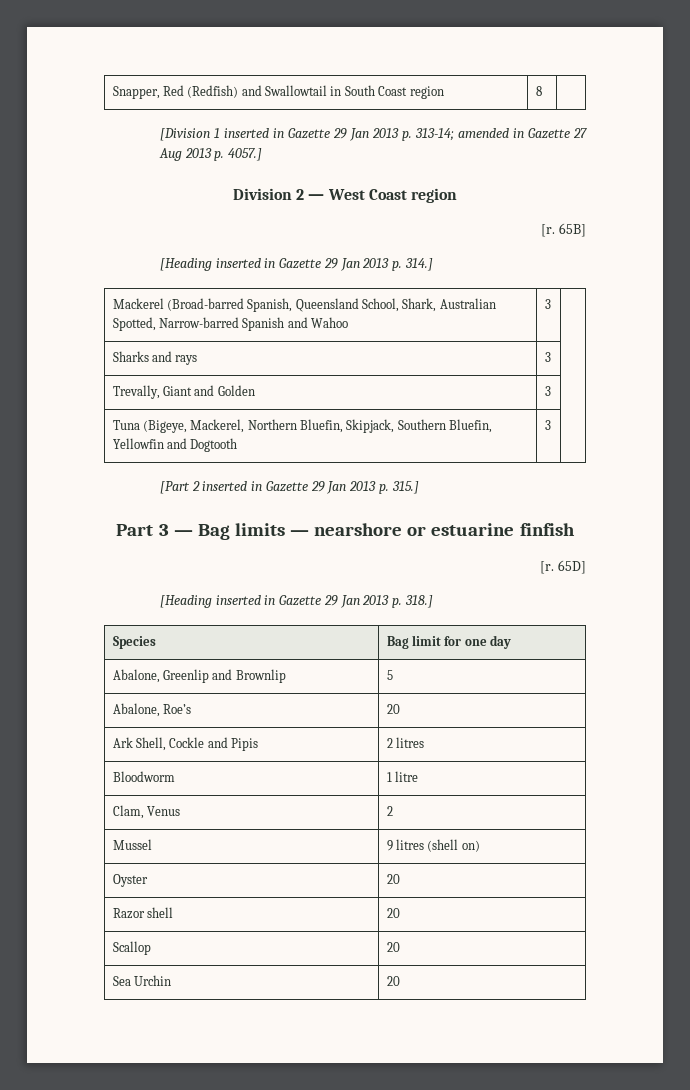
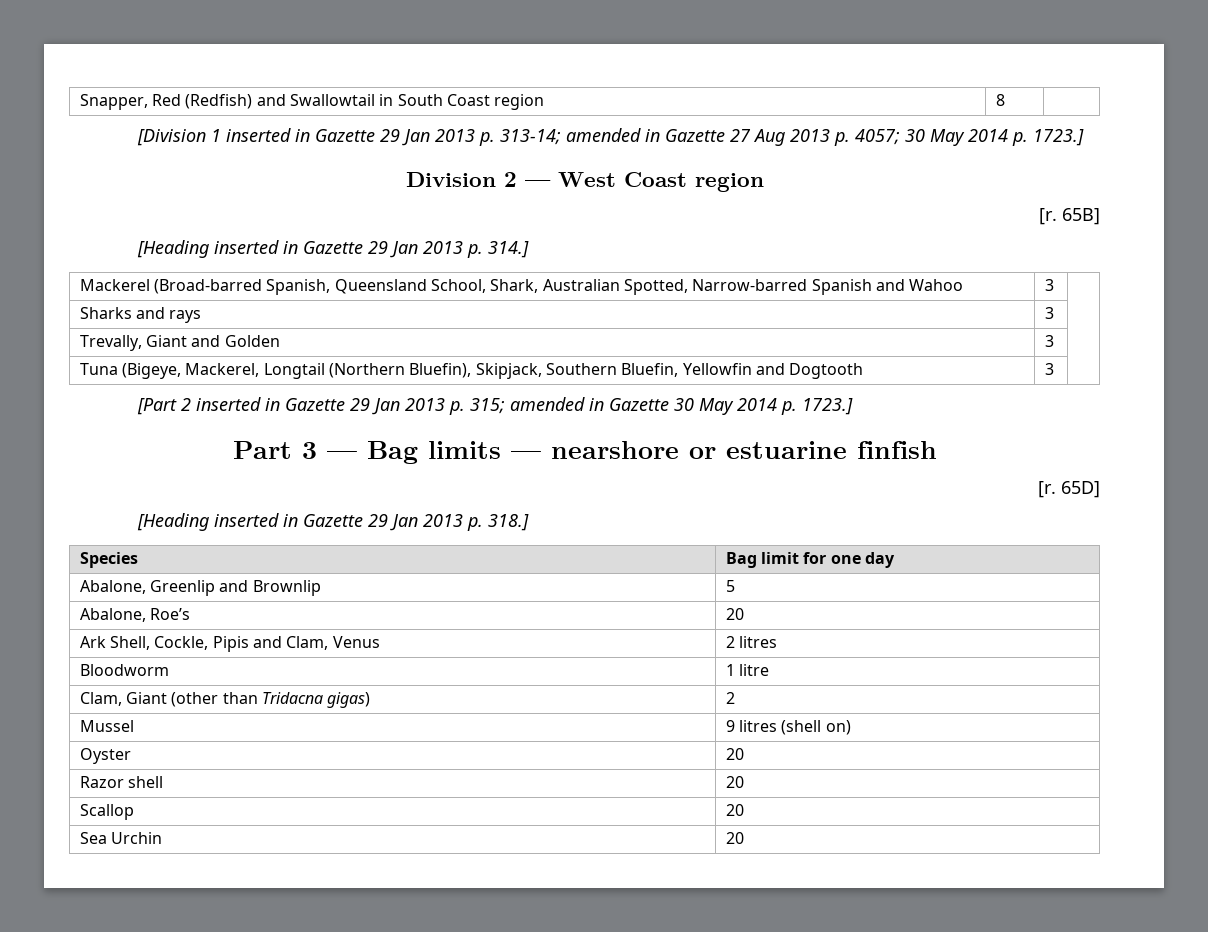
[228,148,263,161] 4057.] -> [854,129,1084,146] 4057; 30 May 2014 p. 1723.]
[247,419,344,433] Northern Bluefin, -> [263,363,472,379] Longtail (Northern Bluefin),
[391,481,419,494] 315.] -> [469,397,853,415] 315; amended in Gazette 30 May 2014 p. 1723.]
[169,737,259,751] Cockle and Pipis -> [154,636,380,652] Cockle, Pipis and Clam, Venus
[146,806,180,816] Venus -> [125,692,371,708] Giant (other than Tridacna gigas)

